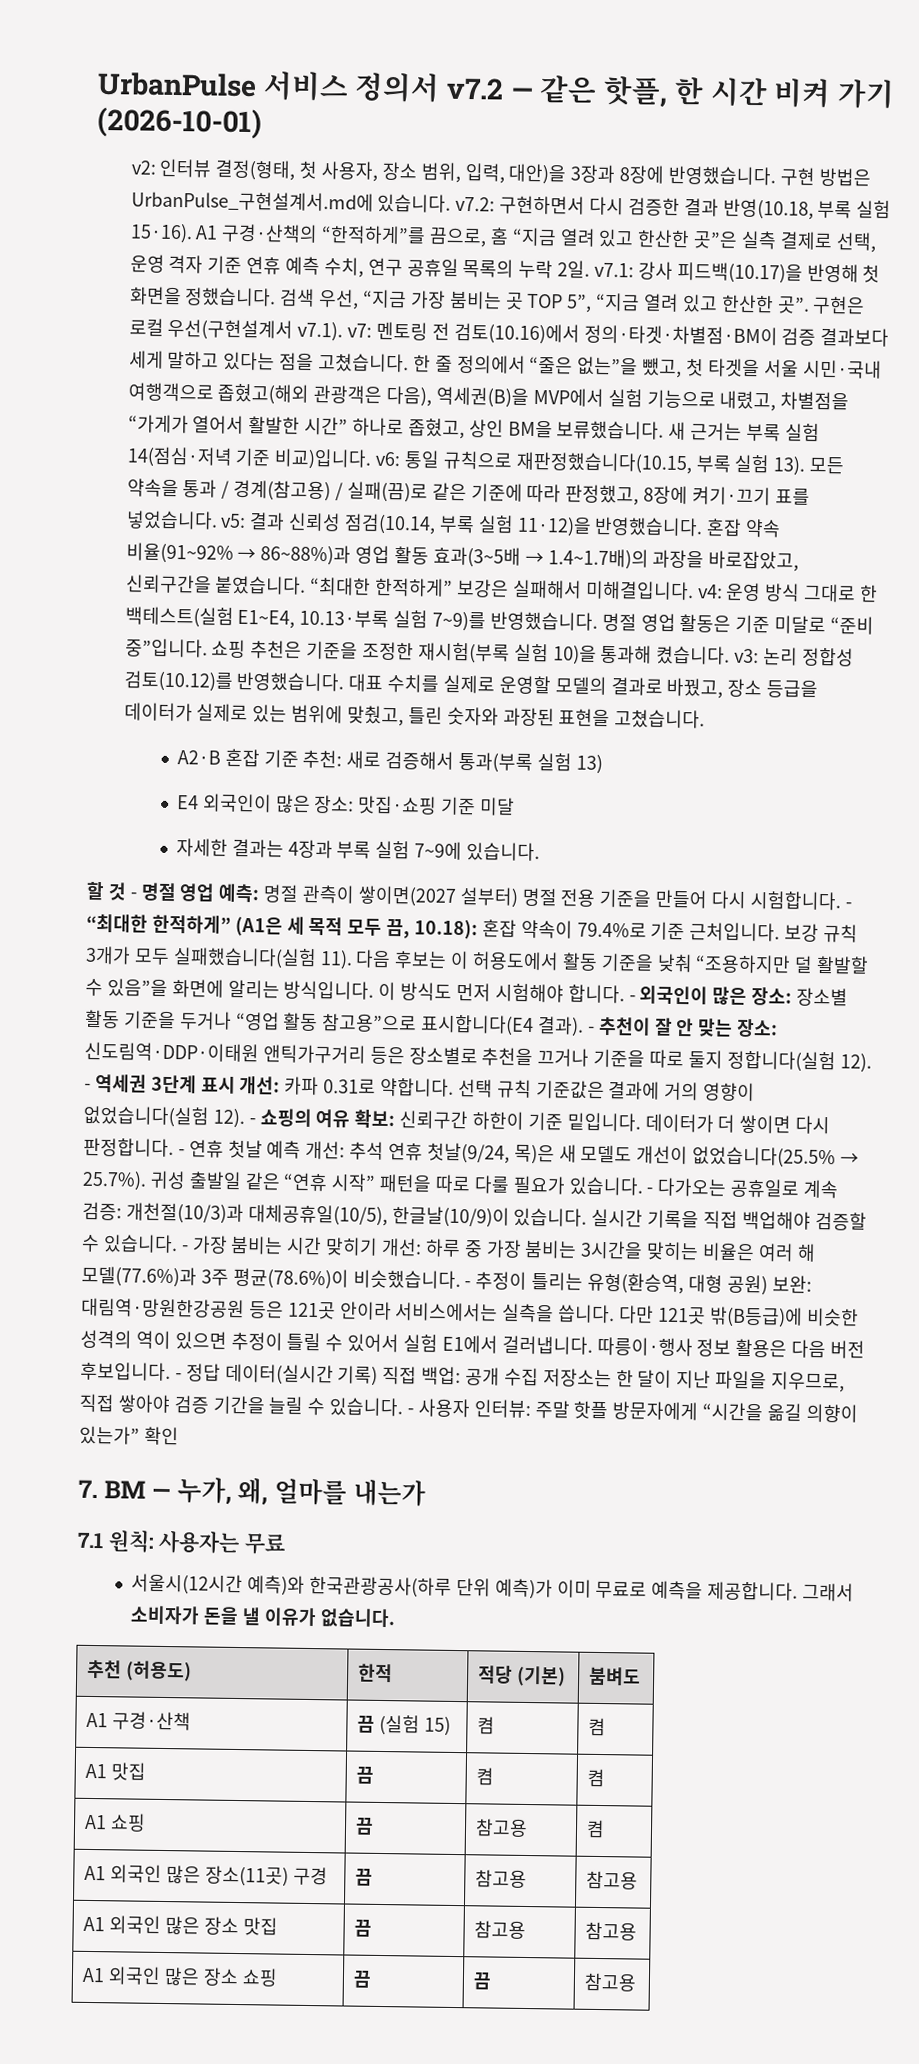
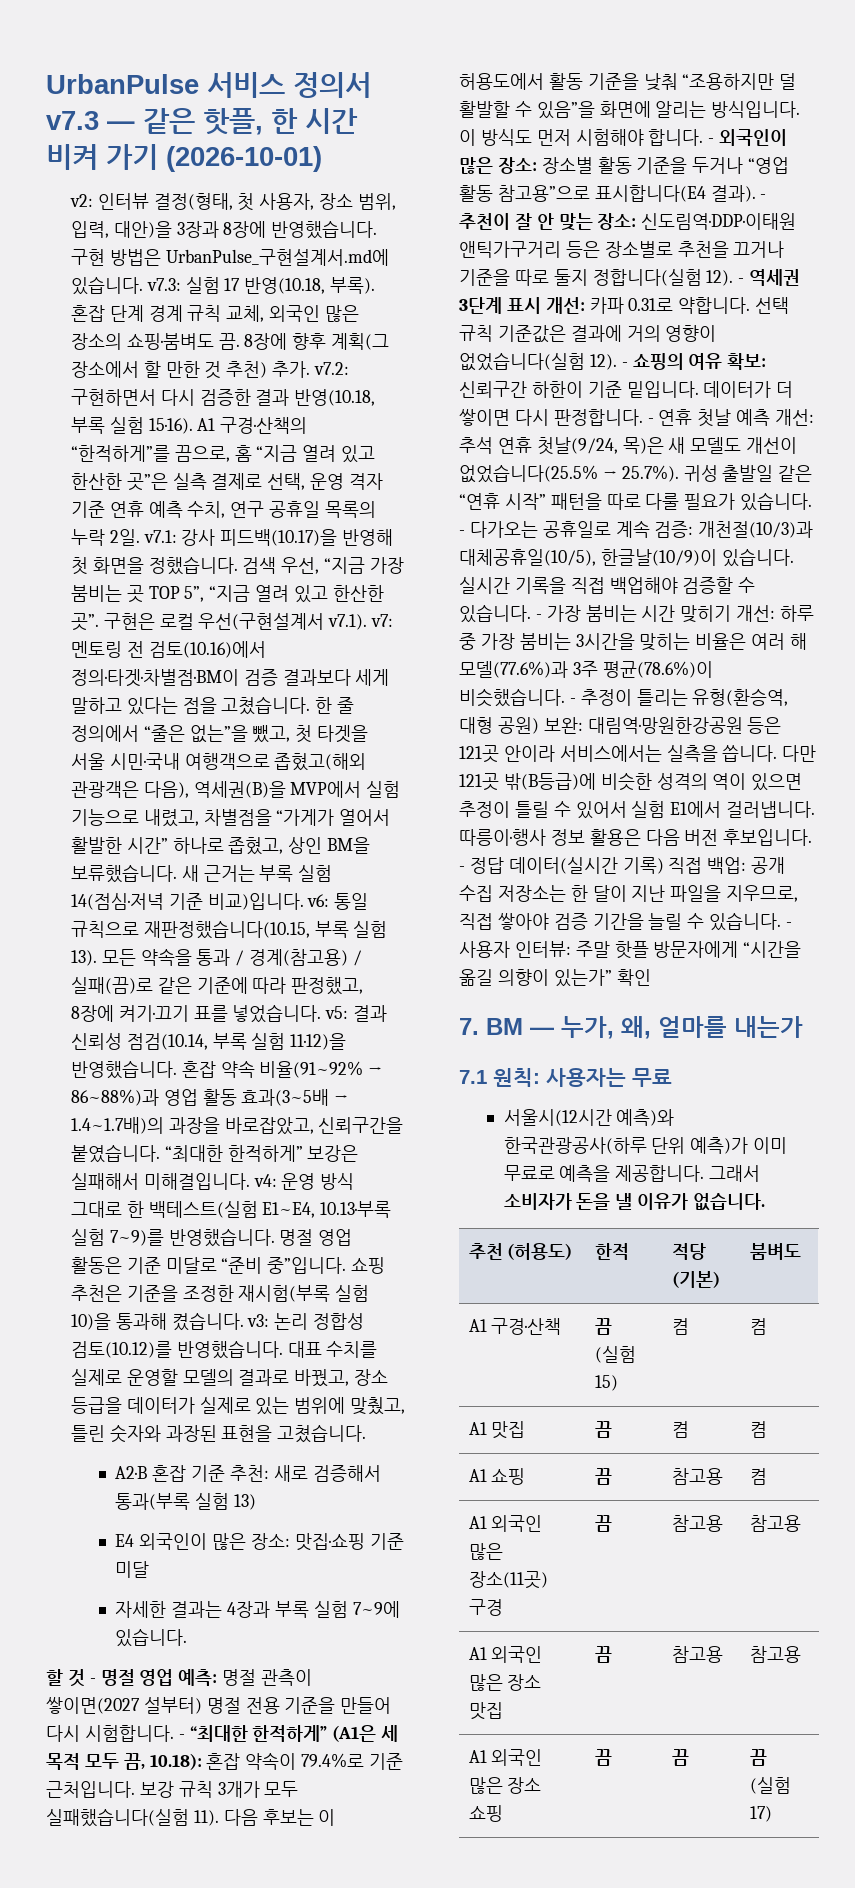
[446,77,505,100] v7.2 -> [46,111,99,130] v7.3
(452, 203) none -> [146,277,376,294] [70,305,359,322] [70,333,390,350] [70,361,311,379] v7.3: 실험 17 반영(10.18, 부록). 혼잡 단계 경계 규칙 교체, 외국인 많은 장소의 쇼핑·붐벼도 끔. 8장에 향후 계획(그 장소에서 할 만한 것 추천) 추가.
[584,1972,638,1992] 참고용 -> [749,1749,767,1766] [749,1777,791,1794] [749,1806,772,1822] 끔 (실험 17)

